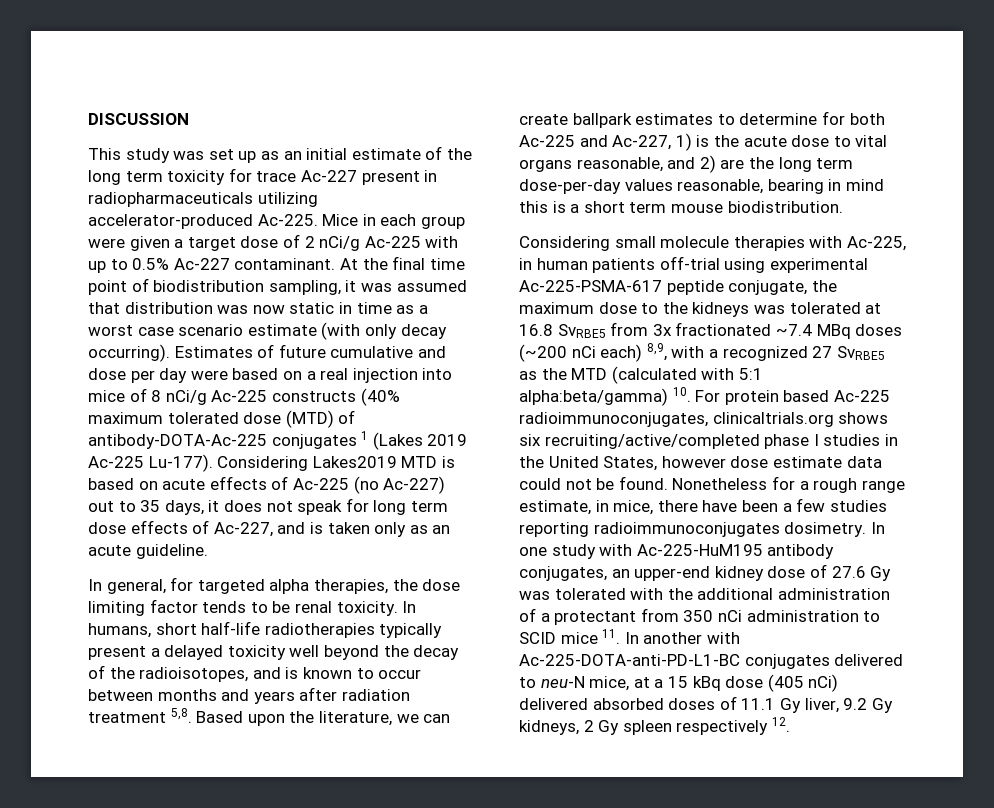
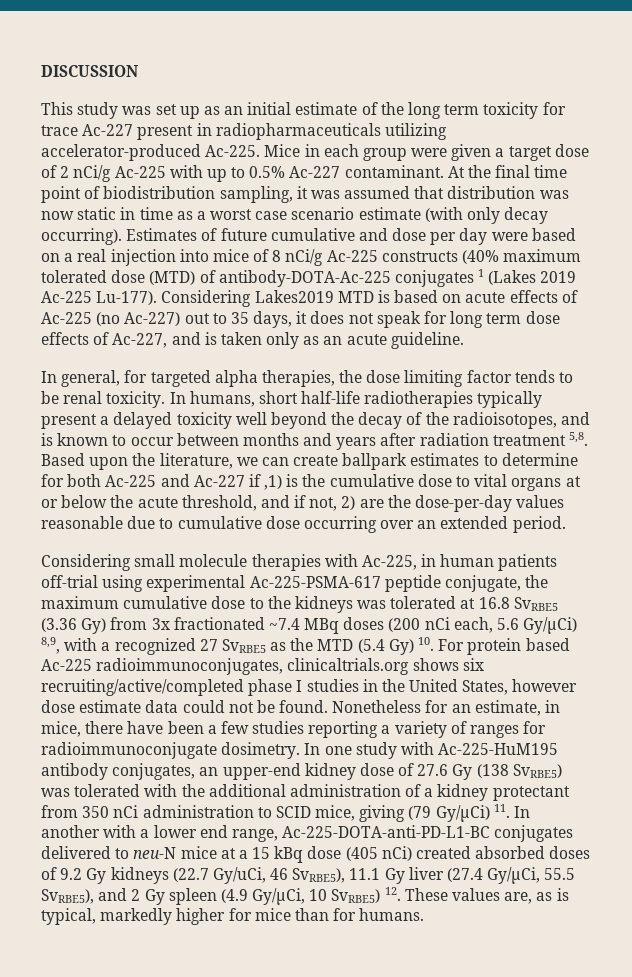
[612,133,692,151] Ac-227, 1) -> [193,474,283,490] Ac-227 if ,1)
[743,136,787,147] acute -> [329,474,414,487] cumulative
[576,155,854,173] [519,179,884,194] [519,201,843,213] reasonable, and 2) are the long term dose-per-day values reasonable, bearing in mind this is a short term mouse biodistribution. -> [565,476,581,487] [41,495,565,512] [41,516,566,533] at or below the acute threshold, and if not, 2) are the dose-per-day values reasonable due to cumulative dose occurring over an extended period.
(594, 308) none -> [123,596,208,609] cumulative
(606, 331) none -> [41,618,107,634] (3.36 Gy)
[519,344,643,362] (~200 nCi each) -> [388,617,578,634] (200 nCi each, 5.6 Gy/µCi)
[611,366,763,384] [519,388,668,406] (calculated with 5:1 alpha:beta/gamma) -> [357,639,414,655] (5.4 Gy)
[799,478,905,493] a rough range -> [451,704,471,713] an
[593,522,780,537] radioimmunoconjugates -> [381,721,547,738] [41,742,217,759] a variety of ranges for radioimmunoconjugate
(892, 573) none -> [476,764,562,778] (138 SvRBE5)
(550, 617) none -> [437,784,489,801] kidney
[560,629,740,644] mice 11. In another with -> [315,804,531,822] [41,825,278,842] mice, giving (79 Gy/µCi) 11. In another with a lower end range,
[589,676,630,691] mice, -> [180,846,217,859] mice
[519,698,588,710] delivered -> [416,846,472,859] created
[741,698,893,713] [519,717,790,735] 11.1 Gy liver, 9.2 Gy kidneys, 2 Gy spleen respectively 12. -> [60,867,576,884] [41,887,569,905] [41,908,425,925] 9.2 Gy kidneys (22.7 Gy/uCi, 46 SvRBE5), 11.1 Gy liver (27.4 Gy/µCi, 55.5 SvRBE5), and 2 Gy spleen (4.9 Gy/µCi, 10 SvRBE5) 12. These values are, as is typical, markedly higher for mice than for humans.

